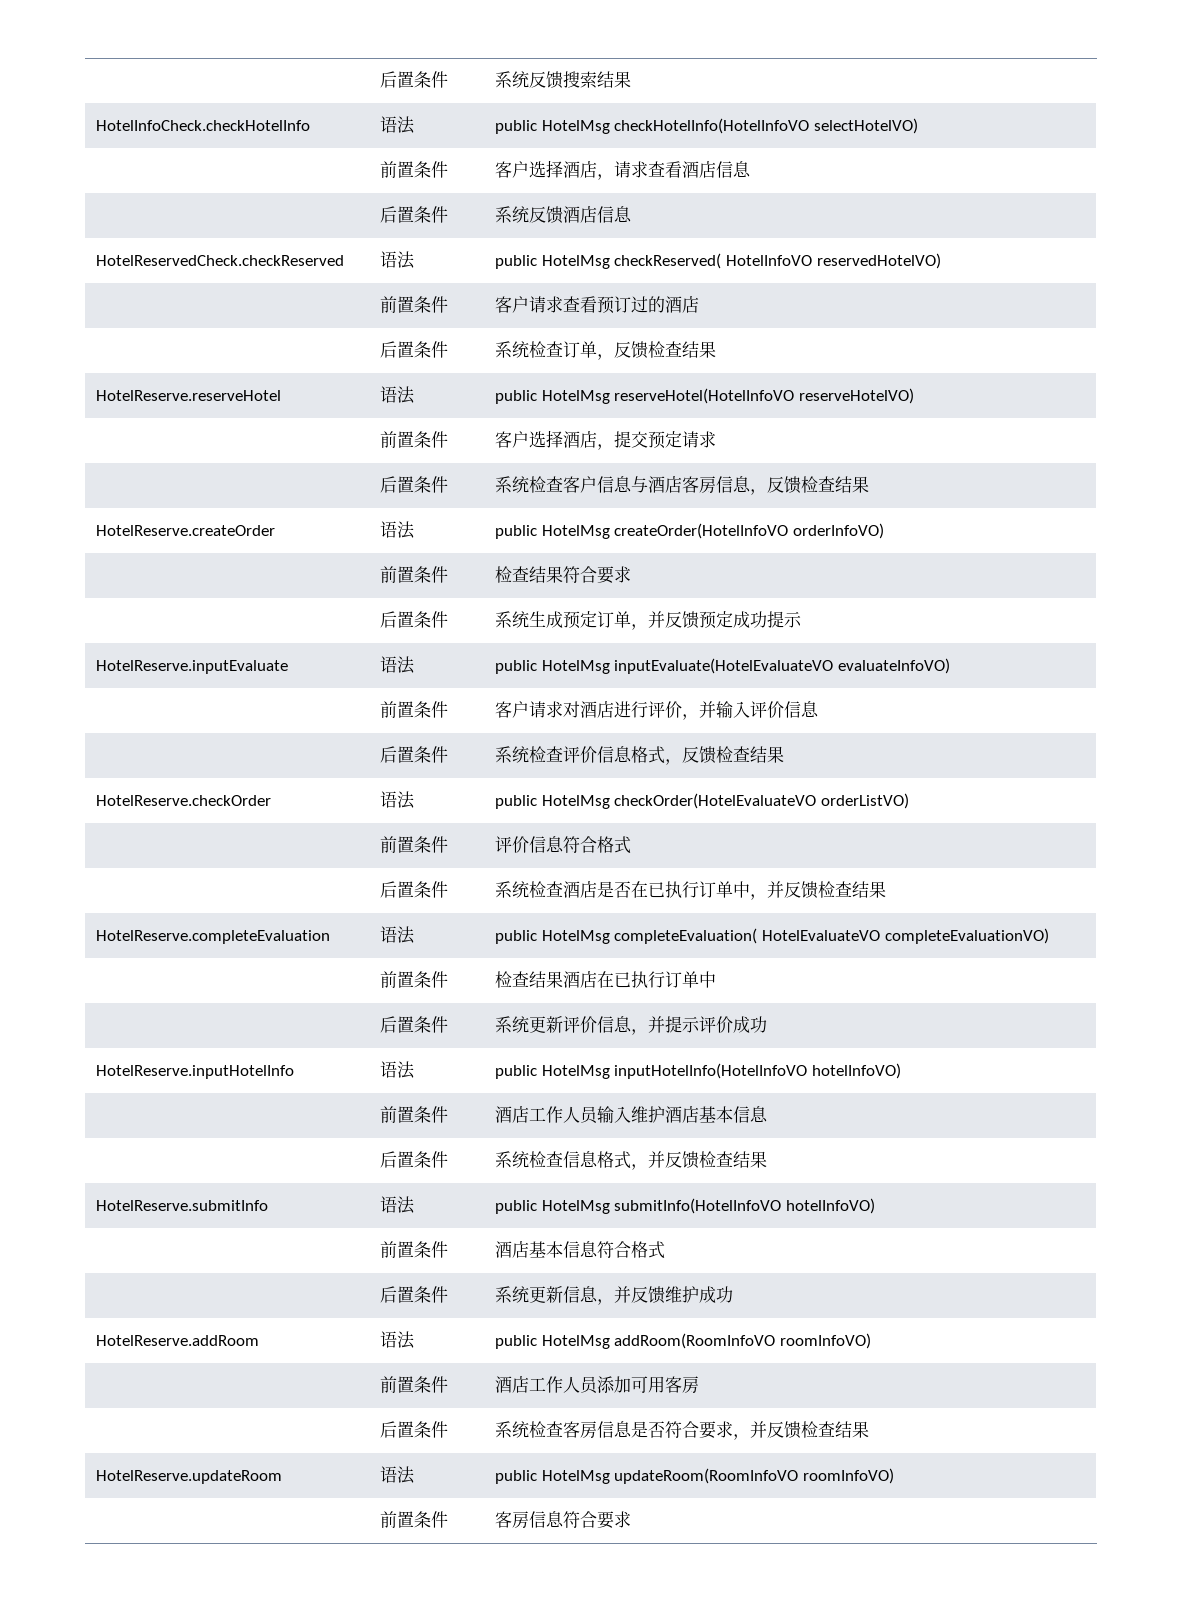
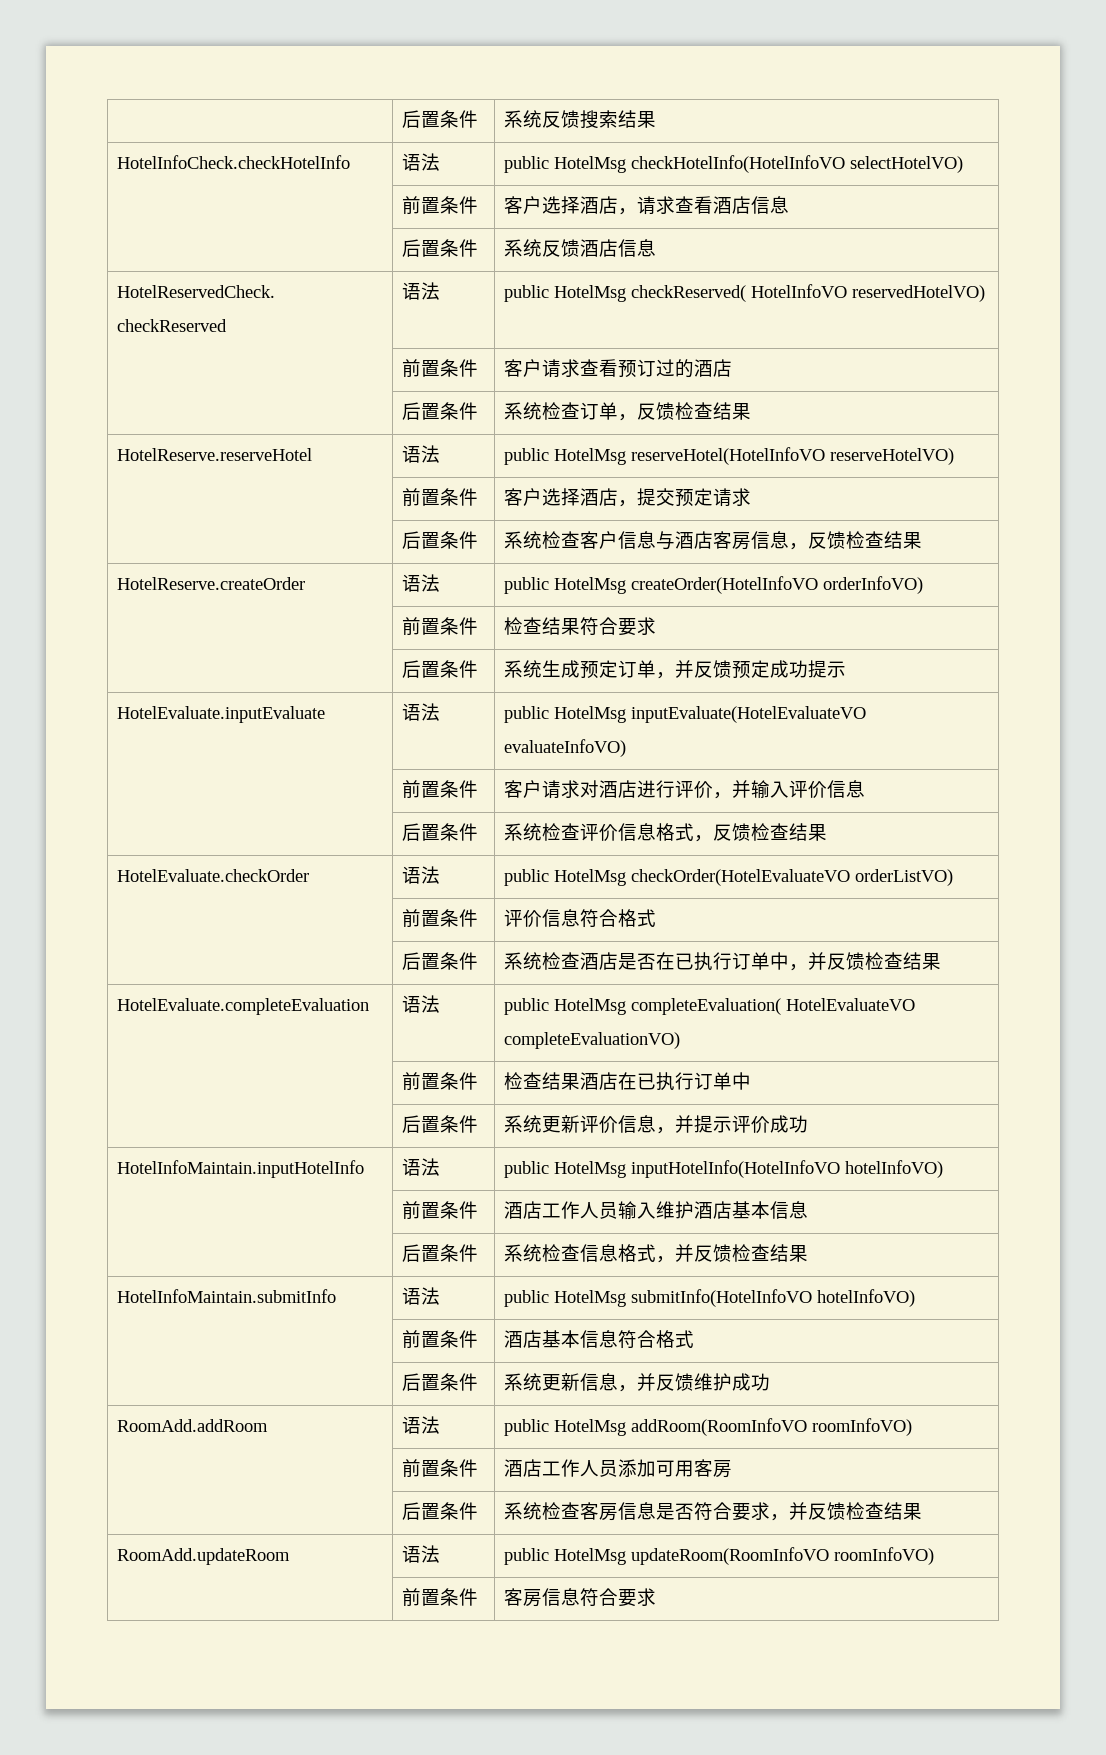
[96,660,289,674] HotelReserve.inputEvaluate -> [116,706,325,723] HotelEvaluate.inputEvaluate
[96,795,272,806] HotelReserve.checkOrder -> [116,869,309,882] HotelEvaluate.checkOrder
[96,930,331,944] HotelReserve.completeEvaluation -> [116,998,369,1015] HotelEvaluate.completeEvaluation
[96,1065,295,1079] HotelReserve.inputHotelInfo -> [116,1160,364,1178] HotelInfoMaintain.inputHotelInfo
[96,1200,269,1211] HotelReserve.submitInfo -> [116,1289,336,1303] HotelInfoMaintain.submitInfo
[96,1335,260,1346] HotelReserve.addRoom -> [116,1419,268,1432] RoomAdd.addRoom
[96,1470,283,1484] HotelReserve.updateRoom -> [116,1548,290,1565] RoomAdd.updateRoom

